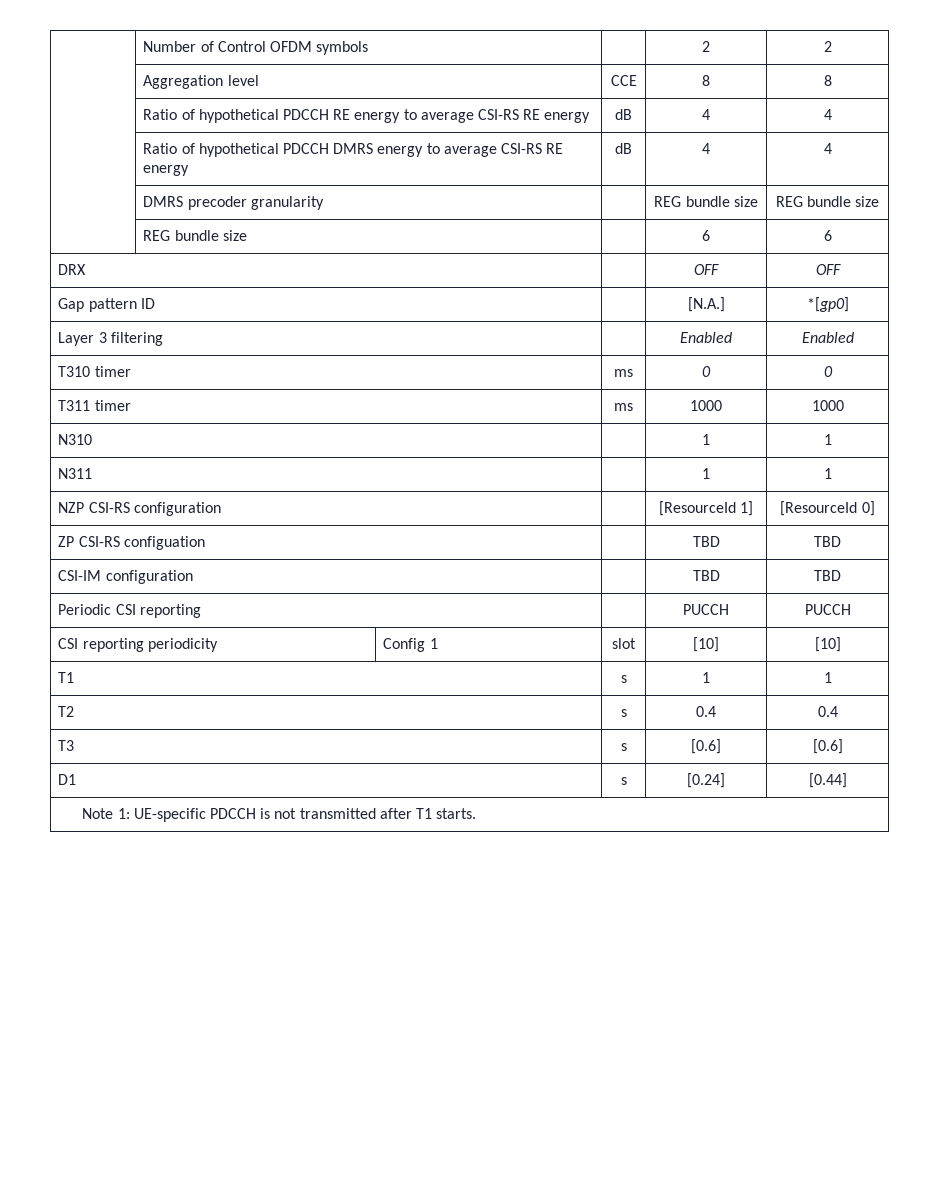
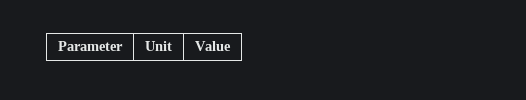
[143,41,369,55] [702,41,710,52] [823,41,832,52] [143,75,259,89] [610,75,637,86] [702,75,710,86] [823,75,832,86] [143,109,591,123] [615,109,632,120] [702,109,710,120] [823,109,832,120] [143,143,564,157] [143,165,190,176] [615,143,632,154] [702,143,710,154] [823,143,832,154] [143,196,324,210] [654,196,758,207] [775,196,880,207] [143,230,247,241] [702,230,710,241] [823,230,832,241] [58,264,87,275] [694,264,719,275] [815,264,841,275] [58,298,155,312] [687,297,725,312] [806,297,849,312] [58,332,163,346] [680,332,732,343] [801,332,854,343] [58,366,131,377] [614,369,633,377] [702,366,711,377] [823,366,833,377] [58,400,131,411] [614,403,633,411] [690,400,722,411] [811,400,844,411] [58,434,93,445] [702,434,710,445] [823,434,832,445] [58,468,93,479] [702,468,710,479] [823,468,832,479] [58,502,221,516] [658,501,754,516] [780,501,875,516] [58,536,205,550] [692,536,720,547] [814,536,841,547] [58,570,193,584] [692,570,720,581] [814,570,841,581] [58,604,201,618] [683,604,729,615] [804,604,851,615] [58,638,218,652] [383,638,438,652] [612,638,636,649] [693,637,719,652] [814,637,841,652] [58,672,75,683] [620,675,627,683] [702,672,710,683] [823,672,832,683] [58,706,75,717] [620,709,627,717] [696,706,716,717] [817,706,838,717] [58,740,75,751] [620,743,627,751] [691,739,721,754] [812,739,843,754] [58,774,77,785] [620,777,627,785] [687,773,725,788] [808,773,847,788] [82,808,477,822] | Number of Control OFDM symbols | | 2 | 2 // | Aggregation level | CCE | 8 | 8 // | Ratio of hypothetical PDCCH RE energy to average CSI-RS RE energy | dB | 4 | 4 // | Ratio of hypothetical PDCCH DMRS energy to average CSI-RS RE energy | dB | 4 | 4 // | DMRS precoder granularity | | REG bundle size | REG bundle size // | REG bundle size | | 6 | 6 // DRX | | OFF | OFF // Gap pattern ID | | [N.A.] | *[gp0] // Layer 3 filtering | | Enabled | Enabled // T310 timer | ms | 0 | 0 // T311 timer | ms | 1000 | 1000 // N310 | | 1 | 1 // N311 | | 1 | 1 // NZP CSI-RS configuration | | [ResourceId 1] | [ResourceId 0] // ZP CSI-RS configuation | | TBD | TBD // CSI-IM configuration | | TBD | TBD // Periodic CSI reporting | | PUCCH | PUCCH // CSI reporting periodicity | Config 1 | slot | [10] | [10] // T1 | s | 1 | 1 // T2 | s | 0.4 | 0.4 // T3 | s | [0.6] | [0.6] // D1 | s | [0.24] | [0.44] // Note 1: UE-specific PDCCH is not transmitted after T1 starts. -> [58,41,123,51] [145,41,172,51] [195,41,231,51] Parameter | Unit | Value

